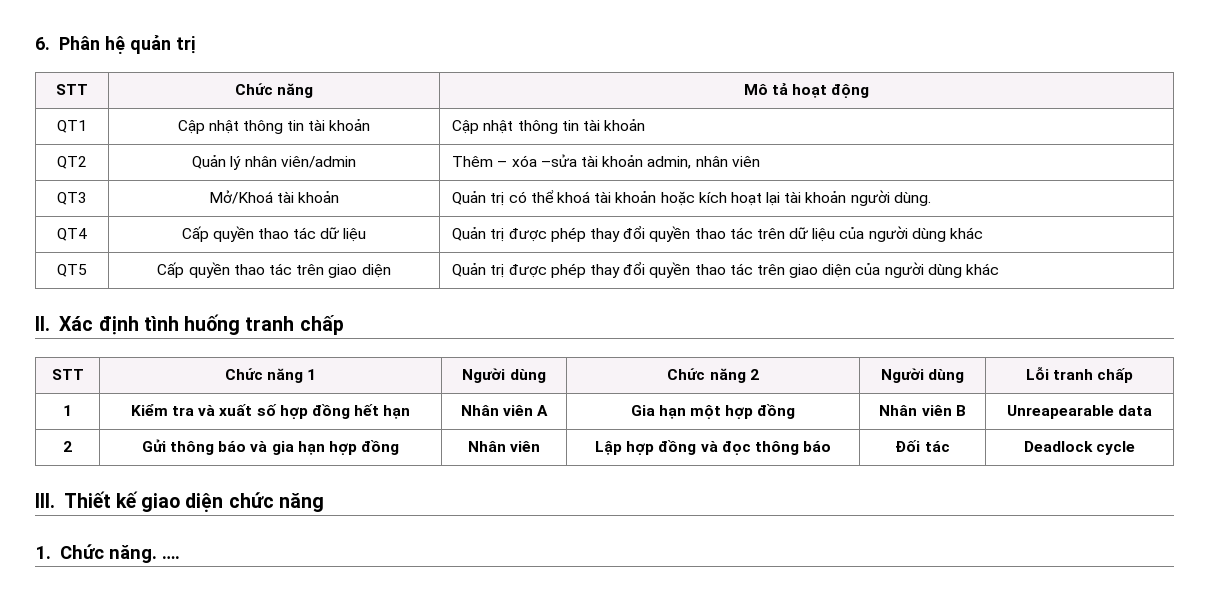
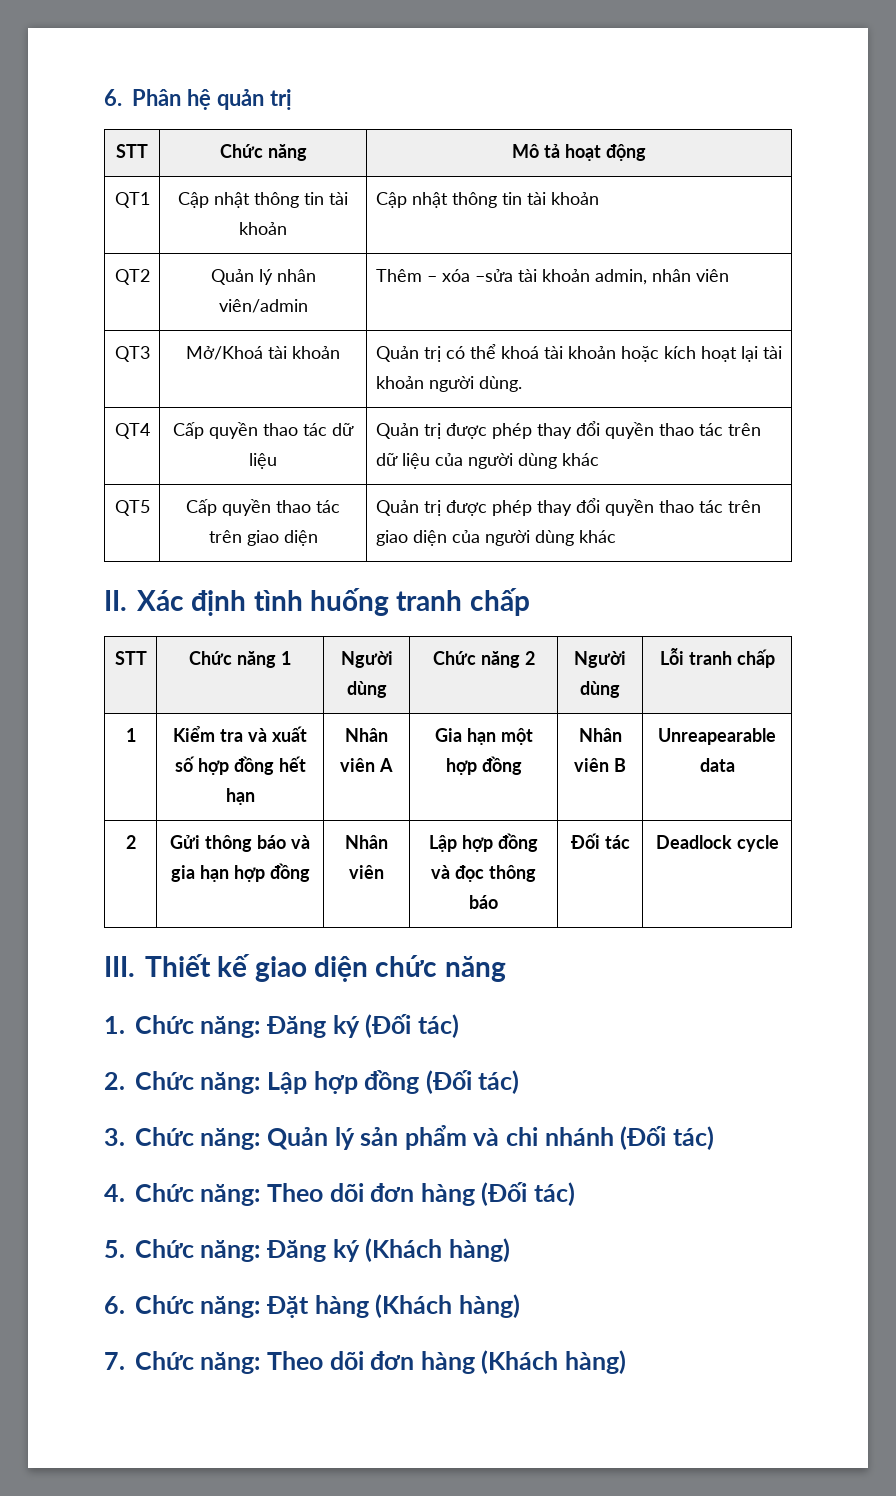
[108,545,180,563] năng. …. -> [200,1014,459,1038] [104,1070,520,1094] [104,1125,714,1150] [104,1182,576,1206] [104,1238,510,1262] [104,1294,520,1318] [104,1350,627,1374] năng: Đăng ký (Đối tác) // 2. Chức năng: Lập hợp đồng (Đối tác) // 3. Chức năng: Quản lý sản phẩm và chi nhánh (Đối tác) // 4. Chức năng: Theo dõi đơn hàng (Đối tác) // 5. Chức năng: Đăng ký (Khách hàng) // 6. Chức năng: Đặt hàng (Khách hàng) // 7. Chức năng: Theo dõi đơn hàng (Khách hàng)

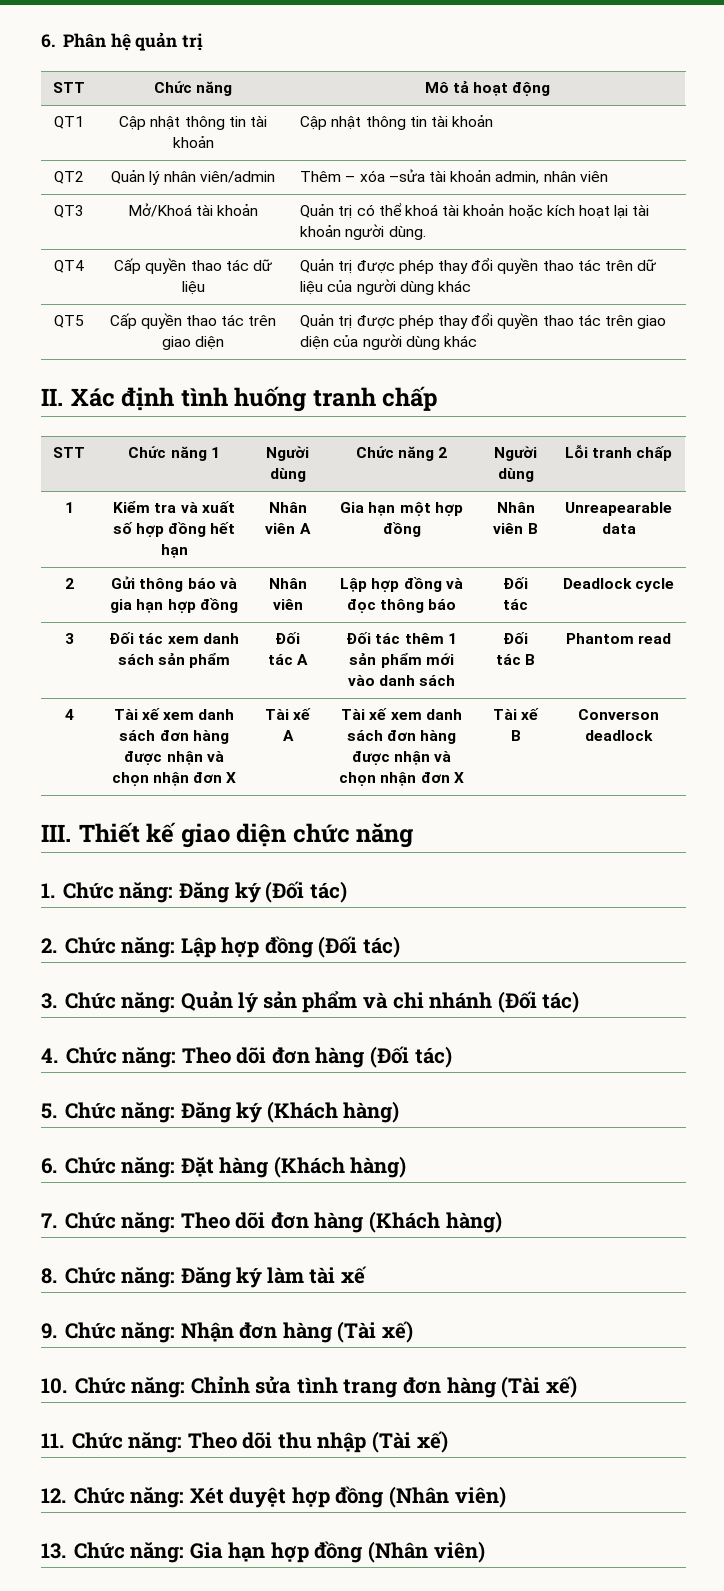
(779, 843) none -> [64,633,74,644] [109,632,239,644] [117,653,231,668] [275,632,300,644] [267,654,309,665] [346,632,457,644] [349,653,454,668] [347,675,456,686] [503,632,528,644] [495,654,536,665] [565,633,672,644] [64,709,74,720] [113,708,235,720] [119,730,229,744] [124,751,224,765] [111,772,237,786] [264,708,312,720] [282,730,294,741] [341,708,462,720] [346,730,457,744] [351,751,452,765] [339,772,464,786] [492,708,540,720] [510,730,521,741] [578,709,659,720] [585,730,653,741] // 3 | Đối tác xem danh sách sản phẩm | Đối tác A | Đối tác thêm 1 sản phẩm mới vào danh sách | Đối tác B | Phantom read // 4 | Tài xế xem danh sách đơn hàng được nhận và chọn nhận đơn X | Tài xế A | Tài xế xem danh sách đơn hàng được nhận và chọn nhận đơn X | Tài xế B | Converson deadlock
(627, 1362) none -> [41,1266,367,1288] [41,1321,413,1343] [41,1376,577,1398] [41,1431,448,1453] [41,1486,506,1508] [41,1541,485,1563] // 8. Chức năng: Đăng ký làm tài xế // 9. Chức năng: Nhận đơn hàng (Tài xế) // 10. Chức năng: Chỉnh sửa tình trang đơn hàng (Tài xế) // 11. Chức năng: Theo dõi thu nhập (Tài xế) // 12. Chức năng: Xét duyệt hợp đồng (Nhân viên) // 13. Chức năng: Gia hạn hợp đồng (Nhân viên)

